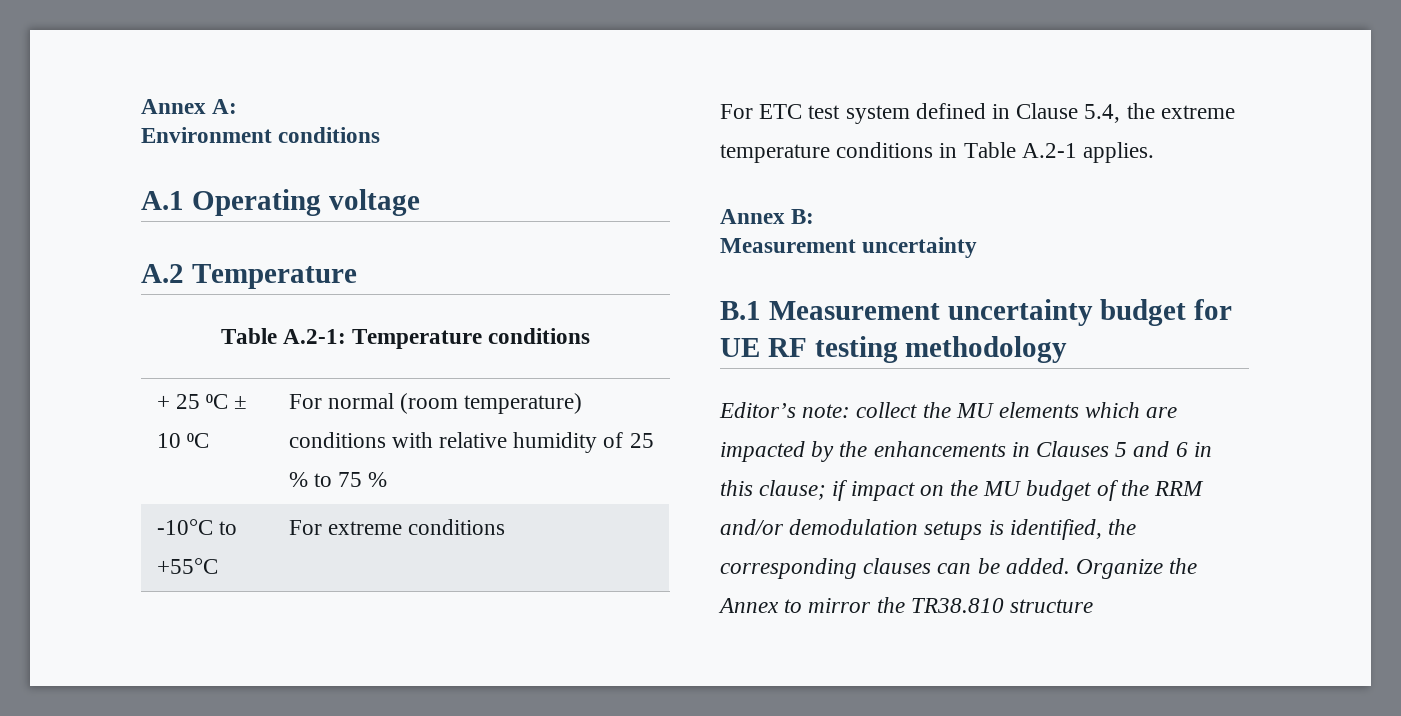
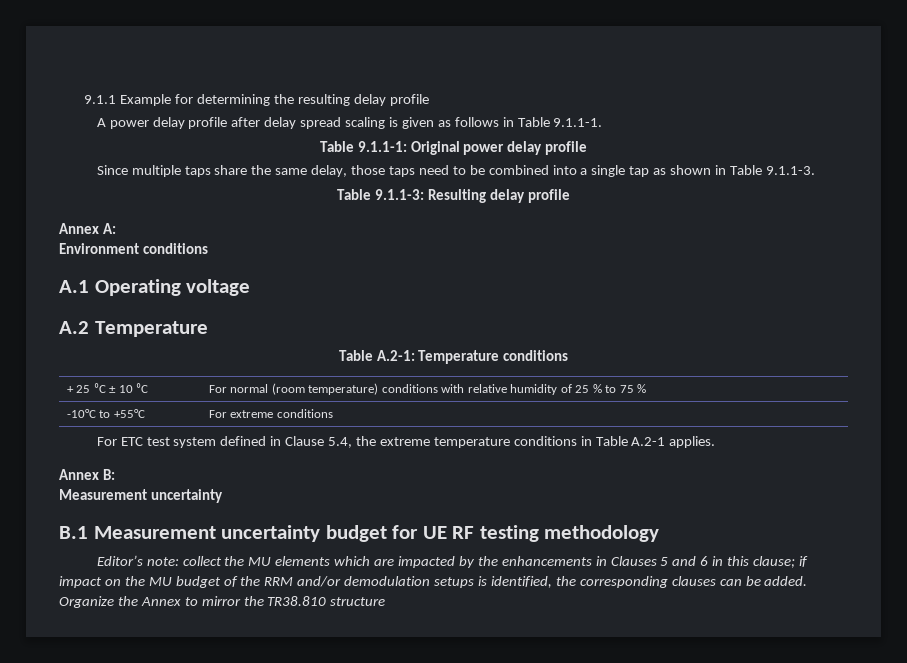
(141, 106) none -> [84,94,429,106] [96,117,603,129] [319,141,588,155] [96,165,815,177] [337,189,570,203] 9.1.1 Example for determining the resulting delay profile // A power delay profile after delay spread scaling is given as follows in Table 9.1.1-1. // Table 9.1.1-1: Original power delay profile // Since multiple taps share the same delay, those taps need to be combined into a single tap as shown in Table 9.1.1-3. // Table 9.1.1-3: Resulting delay profile //

